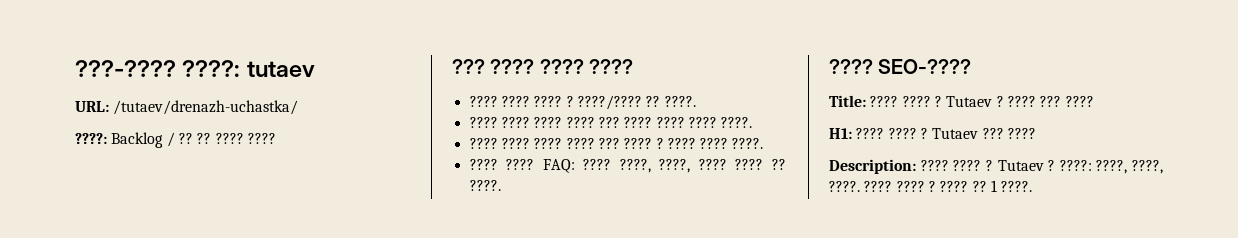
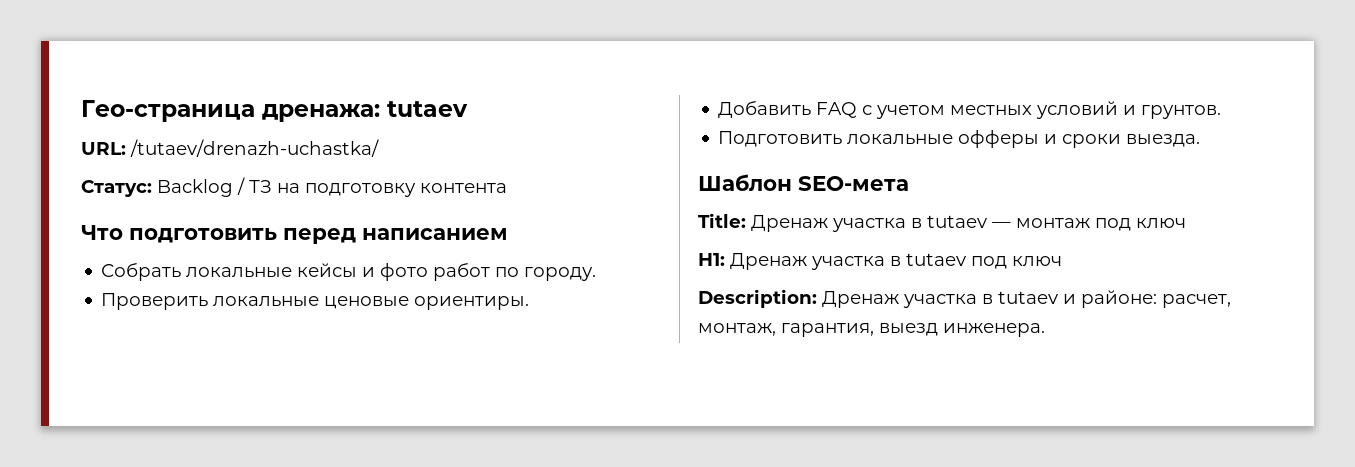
[75,60,241,77] ???-???? ????: -> [81,100,380,122] Гео-страница дренажа:
[75,133,107,144] ????: -> [81,180,152,197] Статус:
[178,133,276,144] [452,59,634,74] [469,95,696,110] [469,117,753,128] [469,138,764,149] [469,159,786,173] [469,180,501,191] [829,59,972,74] [829,95,1094,107] [829,128,1036,139] [829,159,1163,174] [829,180,1033,192] ?? ?? ???? ???? // ??? ???? ???? ???? // ???? ???? ???? ? ????/???? ?? ????. // ???? ???? ???? ???? ??? ???? ???? ???? ????. // ???? ???? ???? ???? ??? ???? ? ???? ???? ????. // ???? ???? FAQ: ???? ????, ????, ???? ???? ?? ????. // ???? SEO-???? // Title: ???? ???? ? Tutaev ? ???? ??? ???? // H1: ???? ???? ? Tutaev ??? ???? // Description: ???? ???? ? Tutaev ? ????: ????, ????, ????. ???? ???? ? ???? ?? 1 ????. -> [249,180,507,197] [81,225,508,244] [101,263,597,281] [101,293,530,310] [718,101,1222,119] [718,130,1201,148] [698,174,909,191] [698,213,1186,232] [698,253,1062,270] [698,289,1231,308] [698,323,1045,337] ТЗ на подготовку контента // Что подготовить перед написанием // Собрать локальные кейсы и фото работ по городу. // Проверить локальные ценовые ориентиры. // Добавить FAQ с учетом местных условий и грунтов. // Подготовить локальные офферы и сроки выезда. // Шаблон SEO-мета // Title: Дренаж участка в tutaev — монтаж под ключ // H1: Дренаж участка в tutaev под ключ // Description: Дренаж участка в tutaev и районе: расчет, монтаж, гарантия, выезд инженера.

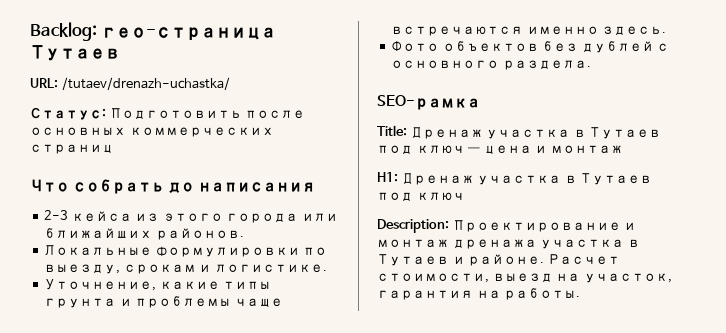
[81,100,468,122] Гео-страница дренажа: tutaev -> [30,22,277,41] [30,45,120,61] Backlog: гео-страница Тутаев
[157,177,507,197] [81,225,508,244] [101,263,597,281] [101,293,530,310] [718,101,1222,119] [718,130,1201,148] [698,174,909,191] Backlog / ТЗ на подготовку контента // Что подготовить перед написанием // Собрать локальные кейсы и фото работ по городу. // Проверить локальные ценовые ориентиры. // Добавить FAQ с учетом местных условий и грунтов. // Подготовить локальные офферы и сроки выезда. // Шаблон SEO-мета -> [109,108,306,119] [30,127,274,137] [30,144,114,154] [30,179,316,194] [44,210,338,223] [44,228,244,240] [44,245,328,257] [44,264,327,274] [44,279,272,291] [44,296,283,308] [391,26,667,36] [391,41,670,53] [391,60,591,70] [377,95,480,110] Подготовить после основных коммерческих страниц // Что собрать до написания // 2-3 кейса из этого города или ближайших районов. // Локальные формулировки по выезду, срокам и логистике. // Уточнение, какие типы грунта и проблемы чаще встречаются именно здесь. // Фото объектов без дублей с основного раздела. // SEO-рамка
[927,215,1186,231] tutaev — монтаж под ключ -> [589,127,662,139] [377,145,623,154] Тутаев под ключ — цена и монтаж
[906,253,966,266] tutaev -> [580,173,653,185] Тутаев
[822,290,1231,308] [698,323,1045,337] Дренаж участка в tutaev и районе: расчет, монтаж, гарантия, выезд инженера. -> [452,220,637,232] [377,239,640,249] [377,254,620,266] [377,273,672,283] [377,288,581,300] Проектирование и монтаж дренажа участка в Тутаев и районе. Расчет стоимости, выезд на участок, гарантия на работы.

